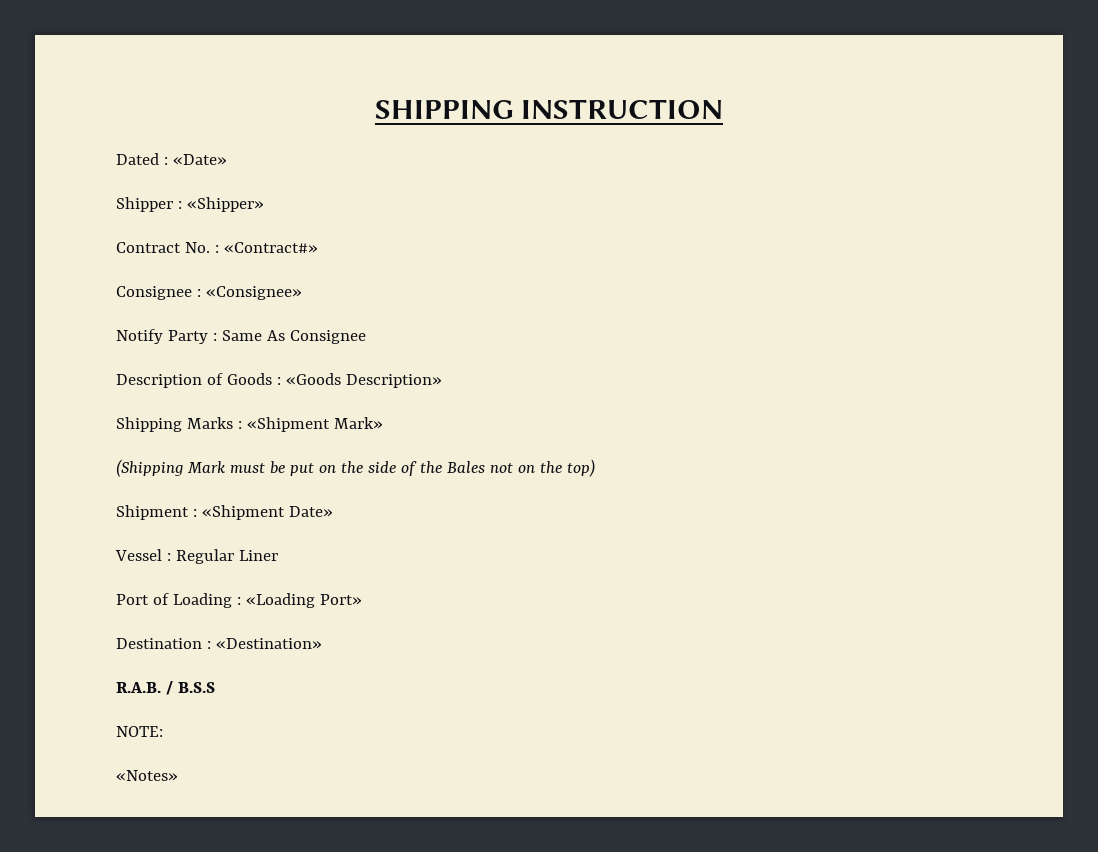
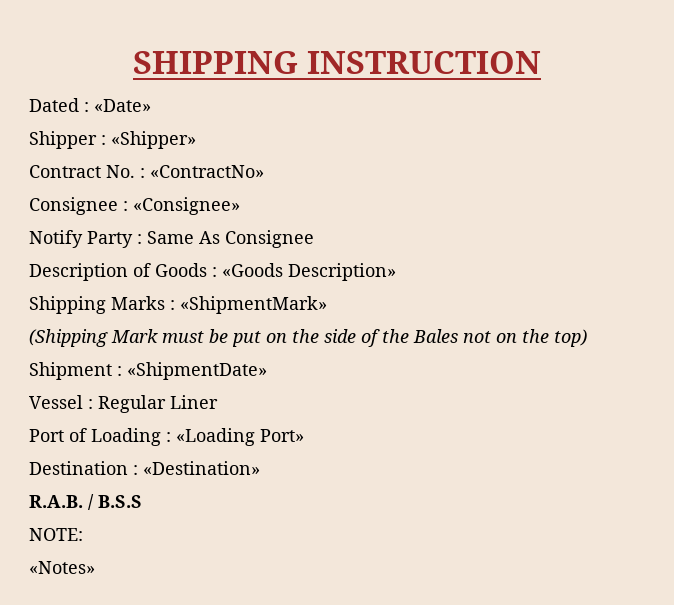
[223,242,318,253] «Contract#» -> [150,165,264,178] «ContractNo»
[246,417,383,432] «Shipment Mark» -> [180,296,327,314] «ShipmentMark»
[201,505,333,520] «Shipment Date» -> [127,362,267,380] «ShipmentDate»

